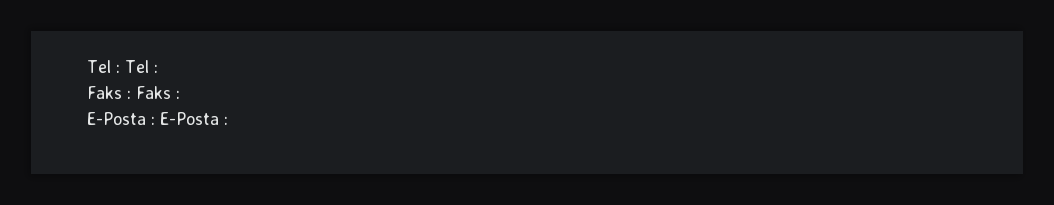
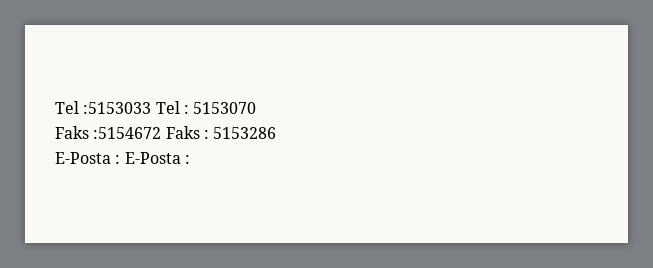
[87,60,158,73] [87,86,180,99] Tel : Tel : // Faks : Faks : -> [55,101,257,114] [55,126,277,139] Tel :5153033 Tel : 5153070 // Faks :5154672 Faks : 5153286

